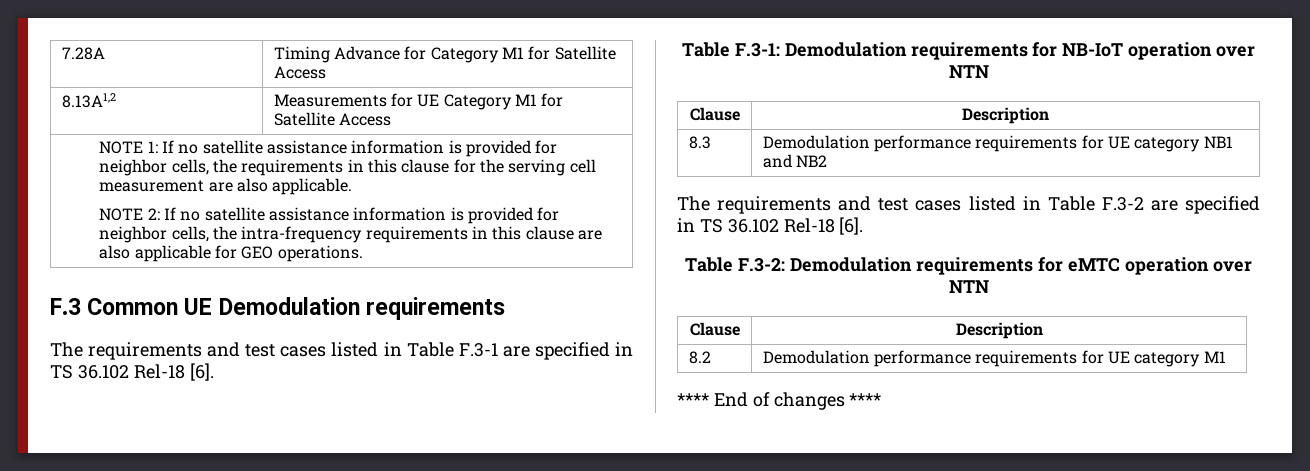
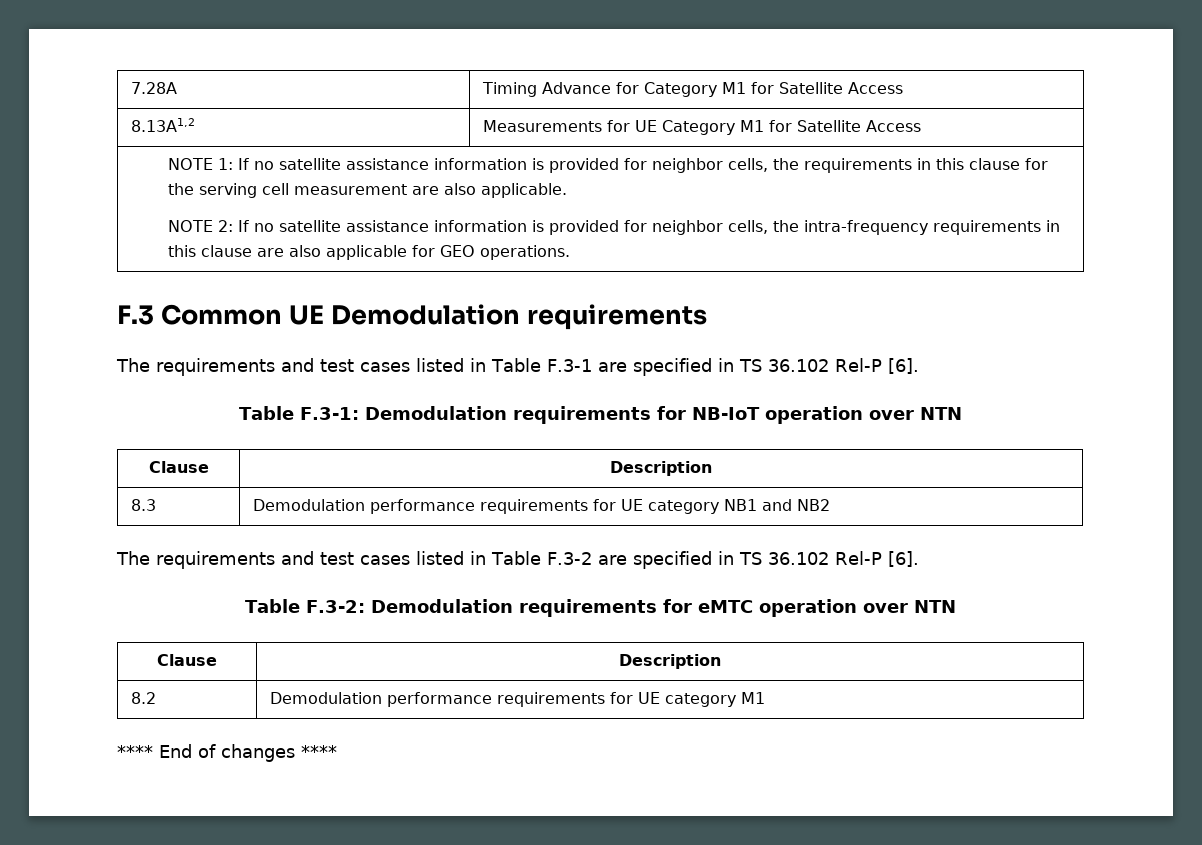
[133,364,185,379] Rel-18 -> [834,358,882,372] Rel-P
[783,218,835,233] Rel-18 -> [834,551,882,565] Rel-P

